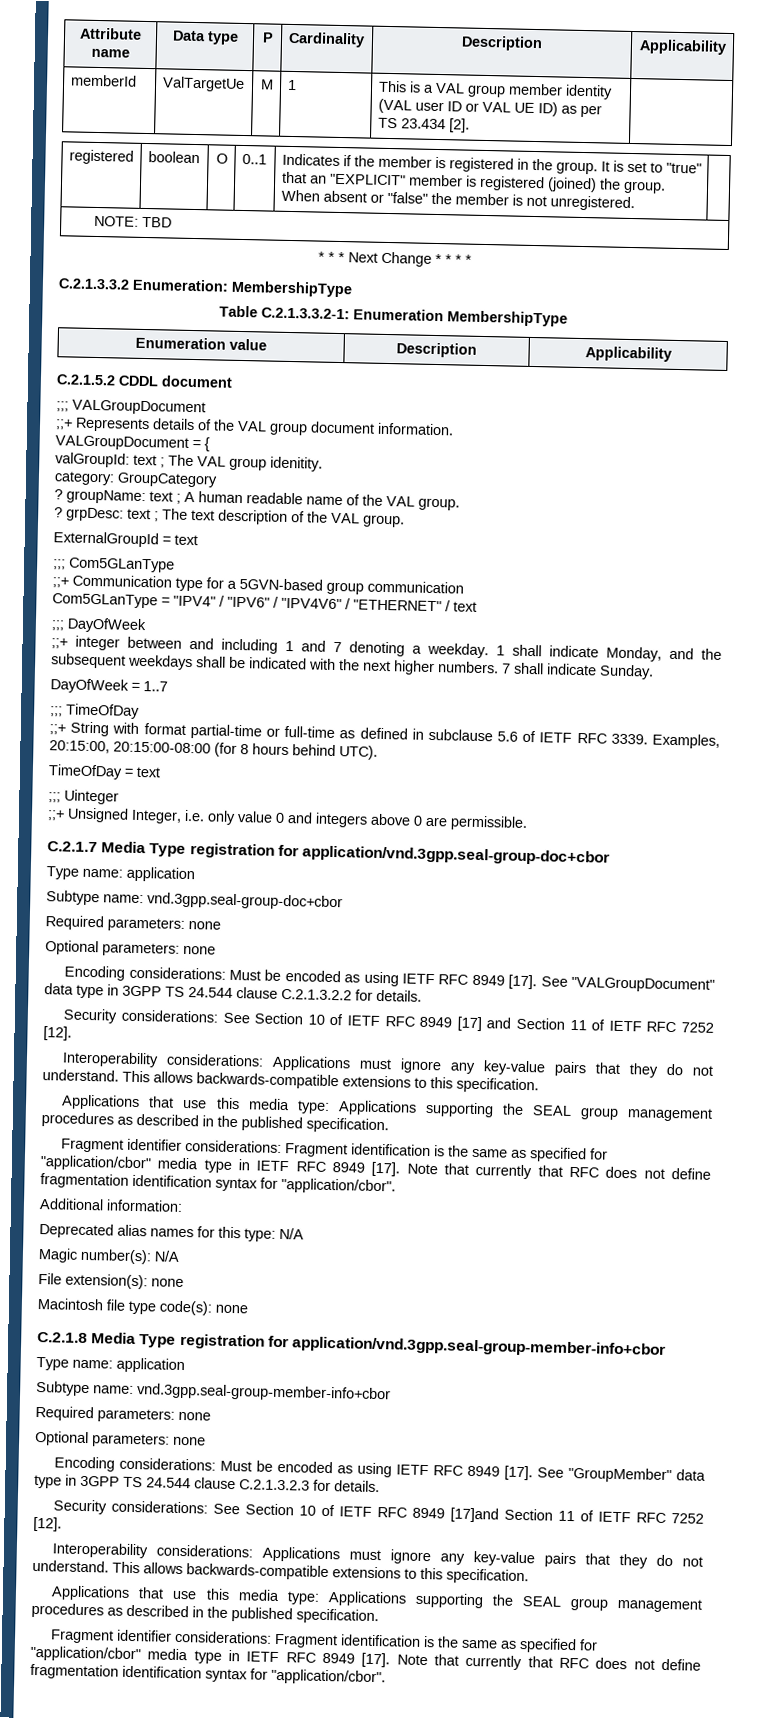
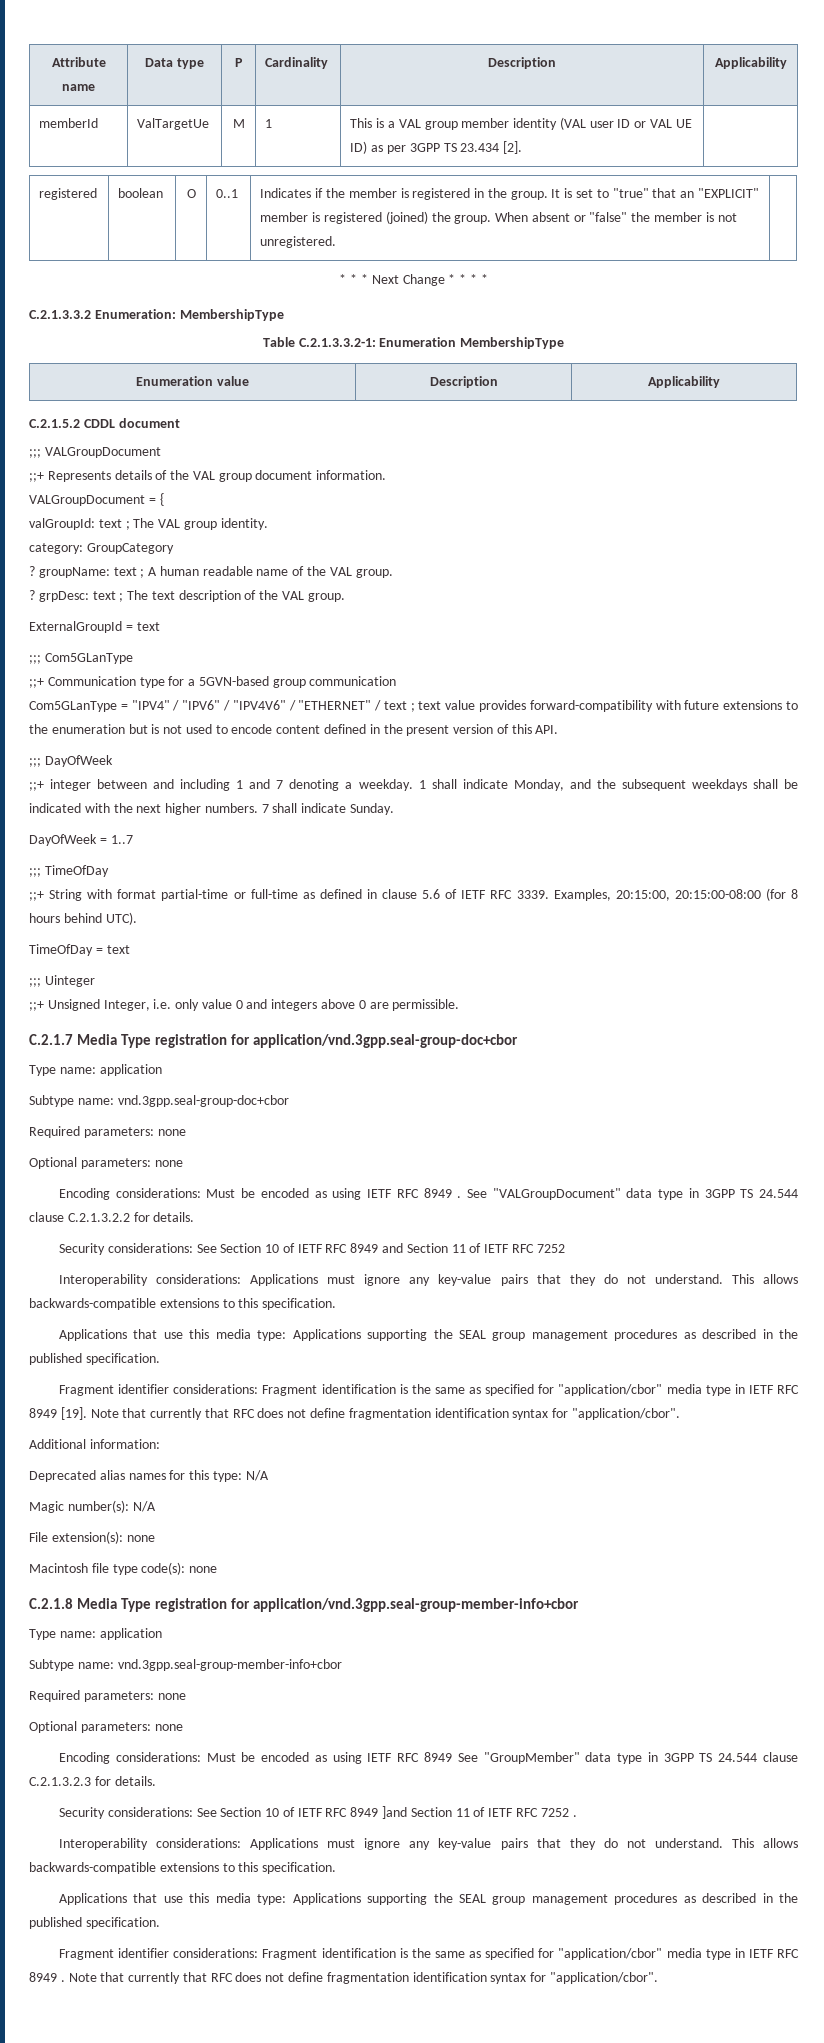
(602, 111) none -> [409,143,440,152] 3GPP
[94,215,173,228] // NOTE: TBD -> (337, 242) none
[270,456,323,472] idenitity. -> [220,518,268,530] identity.
(477, 606) none -> [410,700,798,712] [29,724,559,736] ; text value provides forward-compatibility with future extensions to the enumeration but is not used to encode content defined in the present version of this API.
[427,728,493,742] subclause -> [382,889,418,899] clause
[508,974,538,990] [17]. -> [457,1196,462,1198] .
[456,1016,482,1032] [17] -> (379, 1248) none
[43,1026,72,1041] [12]. -> (565, 1248) none
[371,1161,401,1177] [17]. -> [60,1407,87,1420] [19].
[504,1465,534,1481] [17]. -> (453, 1757) none
[450,1507,705,1524] [33,1516,62,1532] [17]and Section 11 of IETF RFC 7252 [12]. -> [382,1806,577,1819] ]and Section 11 of IETF RFC 7252 .
[361,1652,391,1668] [17]. -> [60,1980,65,1982] .

